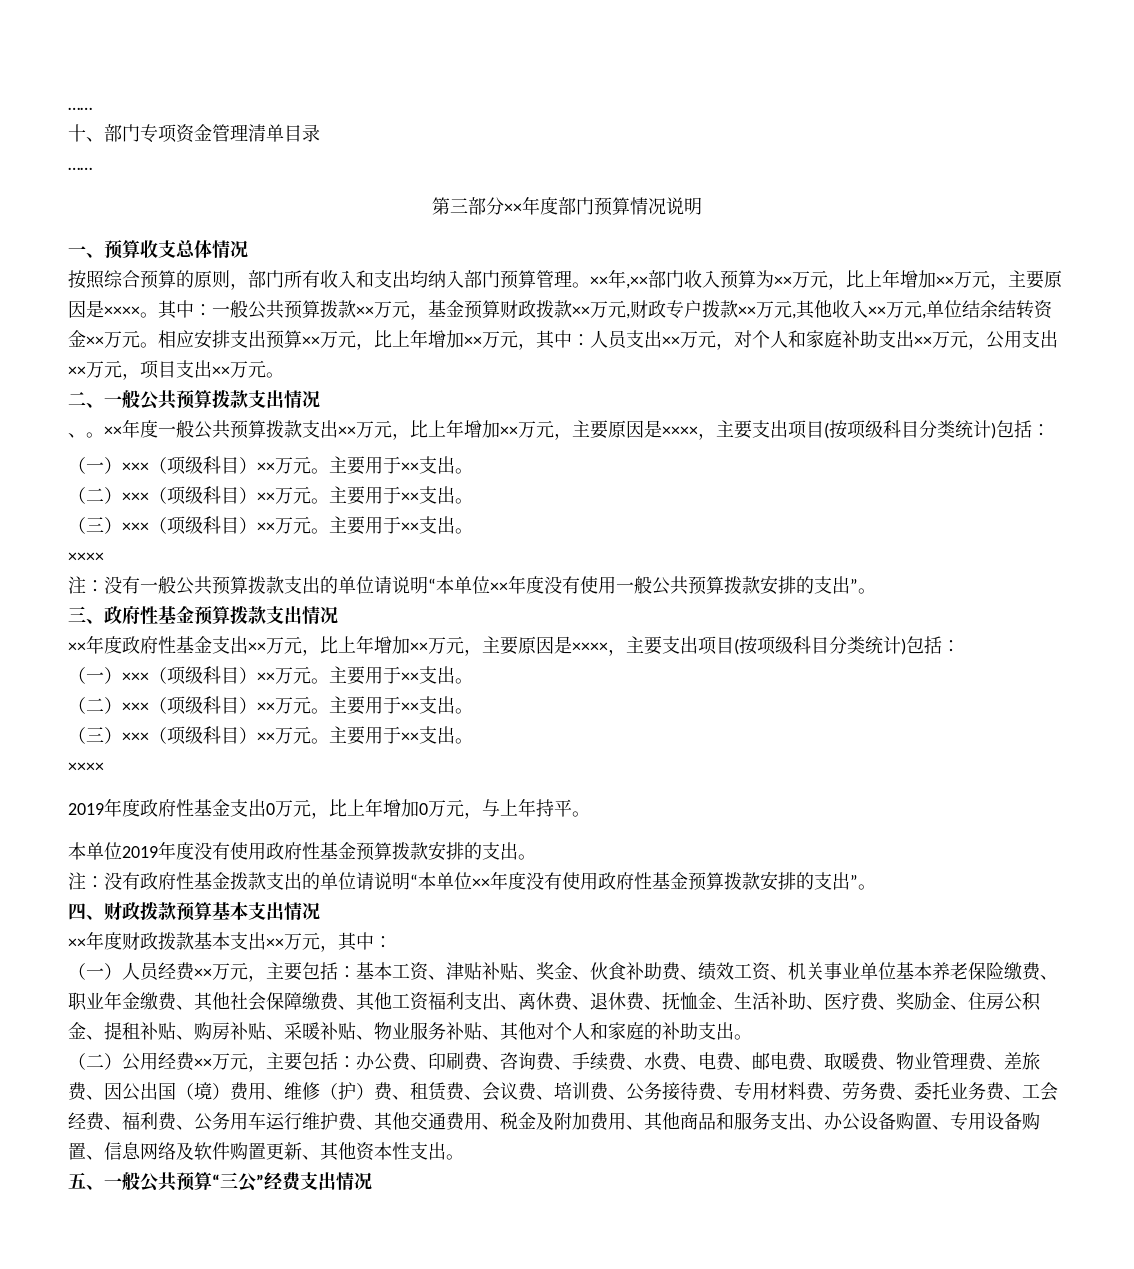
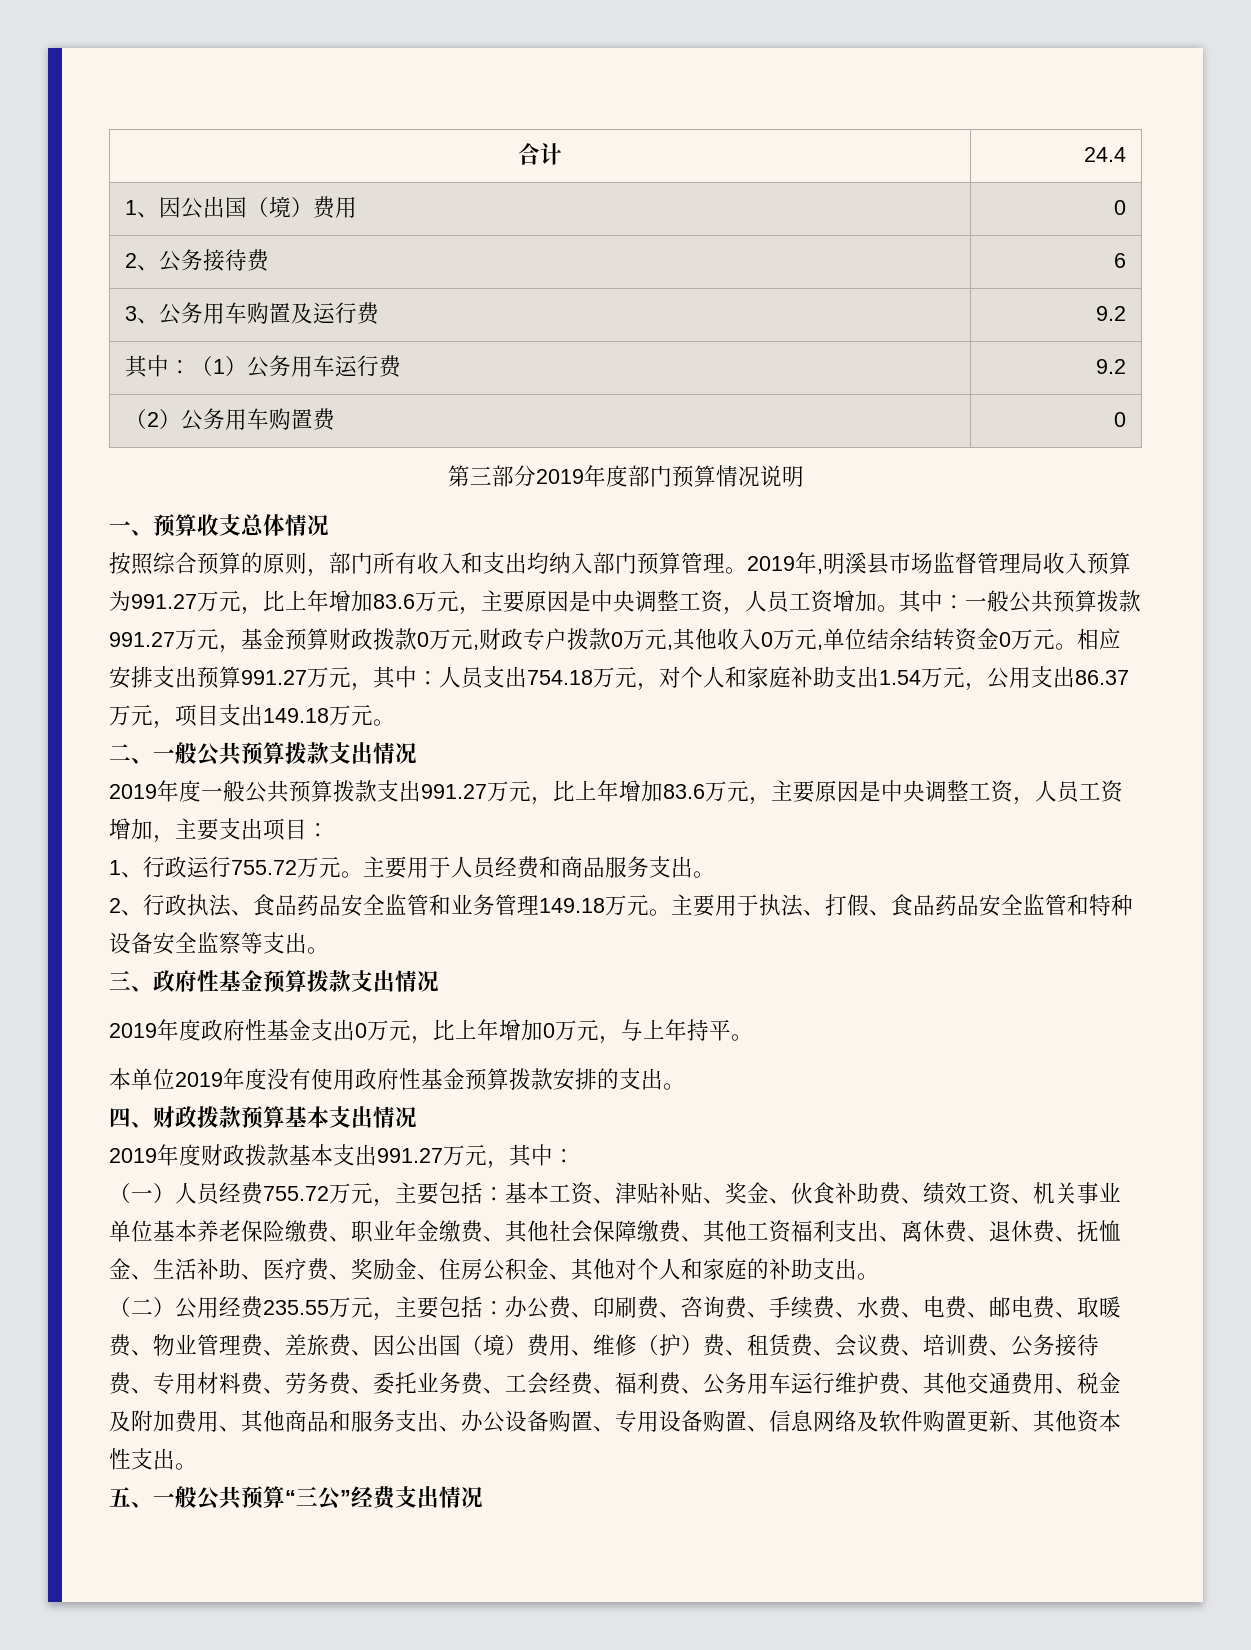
[68,107,92,110] [68,124,320,143] [68,167,92,170] …… // 十、部门专项资金管理清单目录 // …… -> [518,143,562,165] [1084,147,1127,162] [124,196,357,219] [1114,200,1127,215] [124,249,270,272] [1114,253,1127,268] [124,302,380,325] [1096,306,1127,321] [124,355,402,378] [1096,359,1127,374] [124,408,336,431] [1114,412,1127,427] 合计 | 24.4 // 1、因公出国（境）费用 | 0 // 2、公务接待费 | 6 // 3、公务用车购置及运行费 | 9.2 // 其中：（1）公务用车运行费 | 9.2 // （2）公务用车购置费 | 0
[504,203,522,213] ×× -> [535,469,584,484] 2019
[590,269,684,289] ××年,××部门 -> [747,552,1043,575] 2019年,明溪县市场监督管理局
[774,269,1062,290] [68,300,140,318] ××万元，比上年增加××万元，主要原因是×××× -> [131,590,877,615] 991.27万元，比上年增加83.6万元，主要原因是中央调整工资，人员工资增加
[356,306,374,316] ×× -> [109,632,175,647] 991.27
[572,306,590,316] ×× -> [417,632,429,647] 0
[738,306,756,316] ×× -> [611,632,623,647] 0
[868,306,886,316] ×× -> [761,632,773,647] 0
[86,336,104,346] ×× -> [999,632,1011,647] 0
[302,329,482,350] ××万元，比上年增加×× -> [241,670,307,685] 991.27
[662,336,680,346] ×× -> [527,670,593,685] 754.18
[914,336,932,346] ×× -> [879,670,921,685] 1.54
[68,366,86,376] ×× -> [1075,670,1129,685] 86.37
[212,366,230,376] ×× -> [263,708,329,723] 149.18
[68,426,122,438] 、。×× -> [109,784,157,799] 2019
[338,419,1050,440] [68,456,473,475] [68,486,473,505] [68,516,473,535] [68,552,104,562] [68,575,858,595] ××万元，比上年增加××万元，主要原因是××××，主要支出项目(按项级科目分类统计)包括： // （一）×××（项级科目）××万元。主要用于××支出。 // （二）×××（项级科目）××万元。主要用于××支出。 // （三）×××（项级科目）××万元。主要用于××支出。 // ×××× // 注：没有一般公共预算拨款支出的单位请说明“本单位××年度没有使用一般公共预算拨款安排的支出” -> [421,780,1123,805] [109,818,329,843] [109,856,715,879] [109,894,1133,917] [109,932,307,955] 991.27万元，比上年增加83.6万元，主要原因是中央调整工资，人员工资增加，主要支出项目： // 1、行政运行755.72万元。主要用于人员经费和商品服务支出。 // 2、行政执法、食品药品安全监管和业务管理149.18万元。主要用于执法、打假、食品药品安全监管和特种设备安全监察等支出
[68,635,960,656] [68,666,473,685] [68,696,473,715] [68,726,473,745] [68,762,104,772] // ××年度政府性基金支出××万元，比上年增加××万元，主要原因是××××，主要支出项目(按项级科目分类统计)包括： // （一）×××（项级科目）××万元。主要用于××支出。 // （二）×××（项级科目）××万元。主要用于××支出。 // （三）×××（项级科目）××万元。主要用于××支出。 // ×××× -> (439, 981) none
[68,871,876,891] // 注：没有政府性基金拨款支出的单位请说明“本单位××年度没有使用政府性基金预算拨款安排的支出”。 -> (685, 1086) none
[68,938,86,948] ×× -> [109,1148,157,1163] 2019
[266,938,284,948] ×× -> [377,1148,443,1163] 991.27
[194,968,212,978] ×× -> [263,1186,329,1201] 755.72
[104,1022,500,1040] 提租补贴、购房补贴、采暖补贴、物业服务补贴、 -> (571, 1277) none
[194,1058,212,1068] ×× -> [263,1300,329,1315] 235.55

